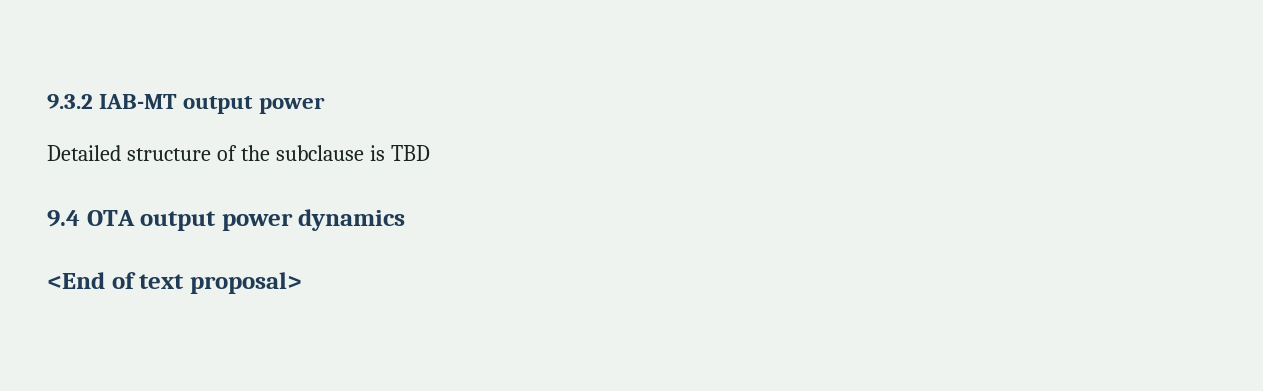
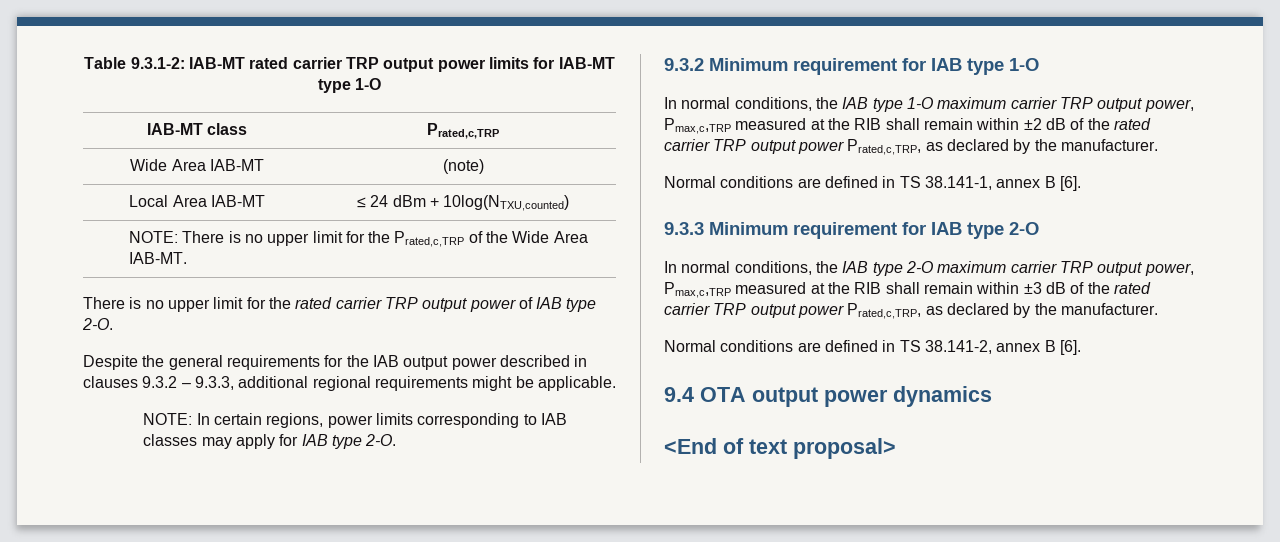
[47,94,325,114] [47,145,430,161] 9.3.2 IAB-MT output power // Detailed structure of the subclause is TBD -> [84,57,615,72] [317,78,382,93] [146,123,248,135] [427,123,499,139] [130,159,264,171] [442,159,484,174] [129,195,265,207] [356,195,570,211] [128,231,588,247] [128,252,187,264] [83,297,597,312] [82,318,113,330] [83,355,588,370] [83,376,616,391] [143,413,567,428] [143,434,397,449] [664,58,1039,75] [664,97,1194,112] [664,118,1151,134] [664,139,1158,155] [664,176,1081,191] [664,222,1039,239] [664,261,1194,276] [664,282,1151,298] [664,303,1158,319] [664,340,1081,355] Table 9.3.1-2: IAB-MT rated carrier TRP output power limits for IAB-MT type 1-O // IAB-MT class | Prated,c,TRP // Wide Area IAB-MT | (note) // Local Area IAB-MT | ≤ 24 dBm + 10log(NTXU,counted) // NOTE: There is no upper limit for the Prated,c,TRP of the Wide Area IAB-MT. // There is no upper limit for the rated carrier TRP output power of IAB type 2-O. // Despite the general requirements for the IAB output power described in clauses 9.3.2 – 9.3.3, additional regional requirements might be applicable. // NOTE: In certain regions, power limits corresponding to IAB classes may apply for IAB type 2-O. // 9.3.2 Minimum requirement for IAB type 1-O // In normal conditions, the IAB type 1-O maximum carrier TRP output power, Pmax,c,TRP measured at the RIB shall remain within ±2 dB of the rated carrier TRP output power Prated,c,TRP, as declared by the manufacturer. // Normal conditions are defined in TS 38.141-1, annex B [6]. // 9.3.3 Minimum requirement for IAB type 2-O // In normal conditions, the IAB type 2-O maximum carrier TRP output power, Pmax,c,TRP measured at the RIB shall remain within ±3 dB of the rated carrier TRP output power Prated,c,TRP, as declared by the manufacturer. // Normal conditions are defined in TS 38.141-2, annex B [6].

